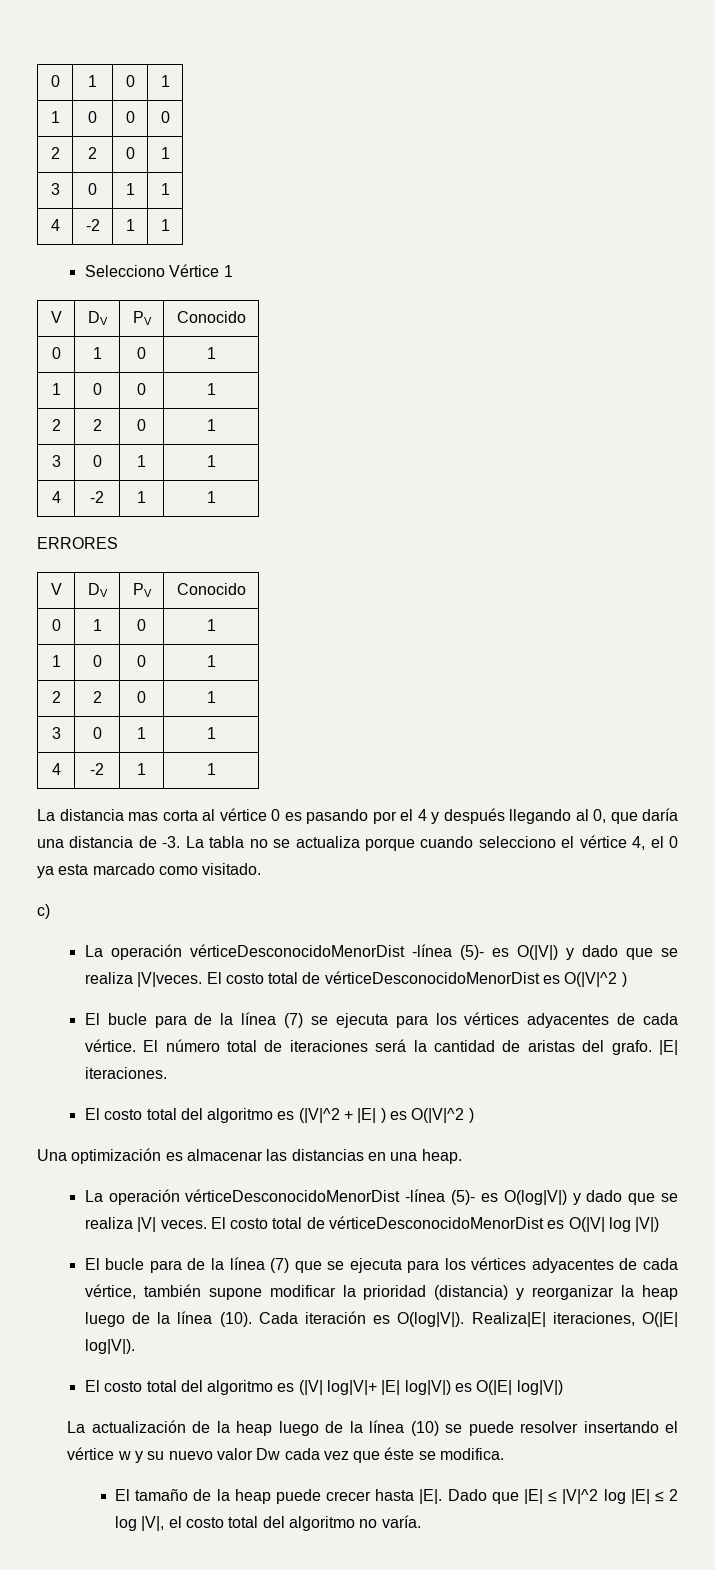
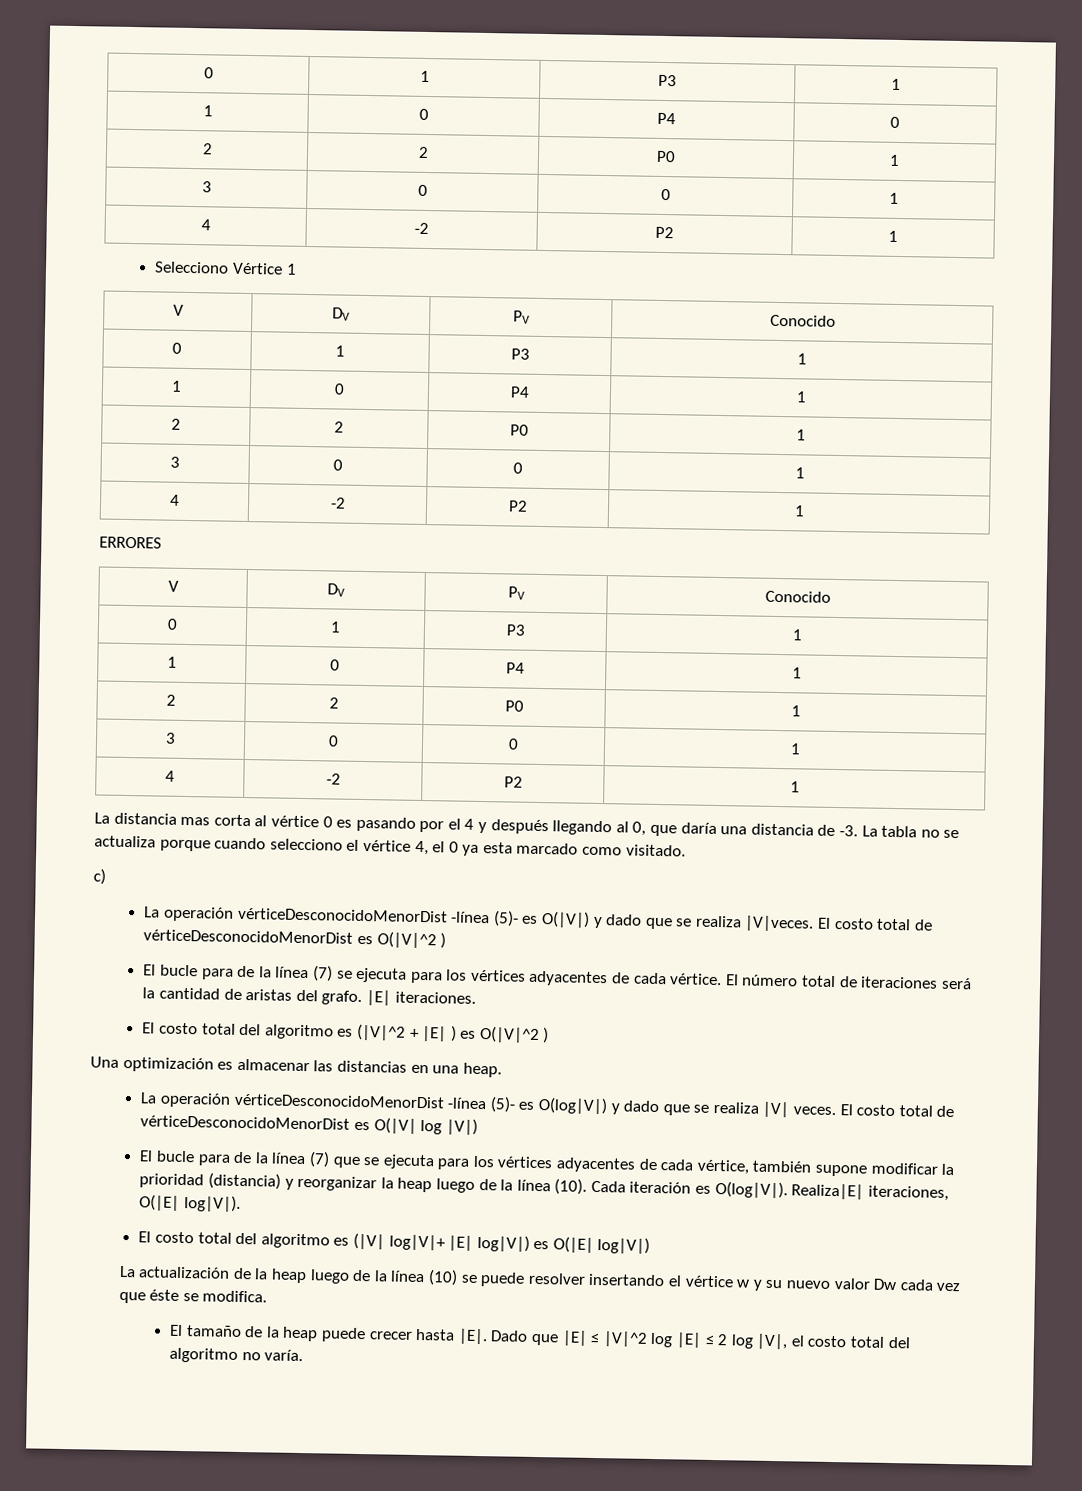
[50,75,60,87] [88,75,97,87] [125,75,135,87] [160,75,170,87] [50,111,60,123] [88,111,97,123] [125,111,135,123] 0 | 1 | 0 | 1 // 1 | 0 | 0 -> [203,67,214,79] [419,70,430,83] [658,74,677,87] [891,78,901,90] [202,105,213,117] [418,108,429,121] [657,112,676,125] 0 | 1 | P3 | 1 // 1 | 0 | P4
[125,147,135,159] [160,147,170,159] [50,183,60,195] [88,183,97,195] [125,183,135,195] [160,183,170,195] [50,219,60,231] [85,219,100,231] [125,219,135,231] 0 | 1 // 3 | 0 | 1 | 1 // 4 | -2 | 1 -> [656,150,676,163] [889,154,900,166] [201,181,212,193] [417,184,428,196] [660,188,671,201] [889,192,899,204] [200,219,211,231] [414,222,429,235] [655,226,674,239] P0 | 1 // 3 | 0 | 0 | 1 // 4 | -2 | P2
[137,347,146,359] [206,347,216,359] [51,383,61,395] [92,383,102,395] [137,383,146,395] [206,383,216,395] [51,419,61,431] [92,419,102,431] [137,419,146,431] [206,419,216,431] [51,455,61,467] [92,455,102,467] [137,455,146,467] [206,455,216,467] [51,491,61,503] [90,491,104,503] [137,491,146,503] 0 | 1 // 1 | 0 | 0 | 1 // 2 | 2 | 0 | 1 // 3 | 0 | 1 | 1 // 4 | -2 | 1 -> [510,348,530,360] [796,353,807,365] [171,380,182,392] [334,383,345,395] [509,386,530,398] [795,391,807,403] [171,418,181,430] [334,421,344,433] [509,424,529,436] [795,429,806,441] [170,456,180,468] [333,459,343,471] [513,462,523,474] [794,467,805,479] [170,494,180,506] [329,497,346,509] [507,500,528,512] P3 | 1 // 1 | 0 | P4 | 1 // 2 | 2 | P0 | 1 // 3 | 0 | 0 | 1 // 4 | -2 | P2
[137,619,146,631] [206,619,216,631] [51,655,61,667] [92,655,102,667] [137,655,146,667] [206,655,216,667] [51,691,61,703] [92,691,102,703] [137,691,146,703] [206,691,216,703] [51,727,61,739] [92,727,102,739] [137,727,146,739] [206,727,216,739] [51,763,61,775] [90,763,104,775] [137,763,146,775] 0 | 1 // 1 | 0 | 0 | 1 // 2 | 2 | 0 | 1 // 3 | 0 | 1 | 1 // 4 | -2 | 1 -> [505,624,526,636] [791,629,803,641] [167,656,177,668] [330,659,340,671] [505,662,525,674] [791,667,802,679] [166,694,176,706] [329,697,339,709] [504,700,524,712] [790,705,801,717] [165,732,176,744] [328,735,339,747] [508,738,519,750] [789,743,801,755] [165,770,175,782] [325,773,341,785] [503,776,523,788] P3 | 1 // 1 | 0 | P4 | 1 // 2 | 2 | P0 | 1 // 3 | 0 | 0 | 1 // 4 | -2 | P2

